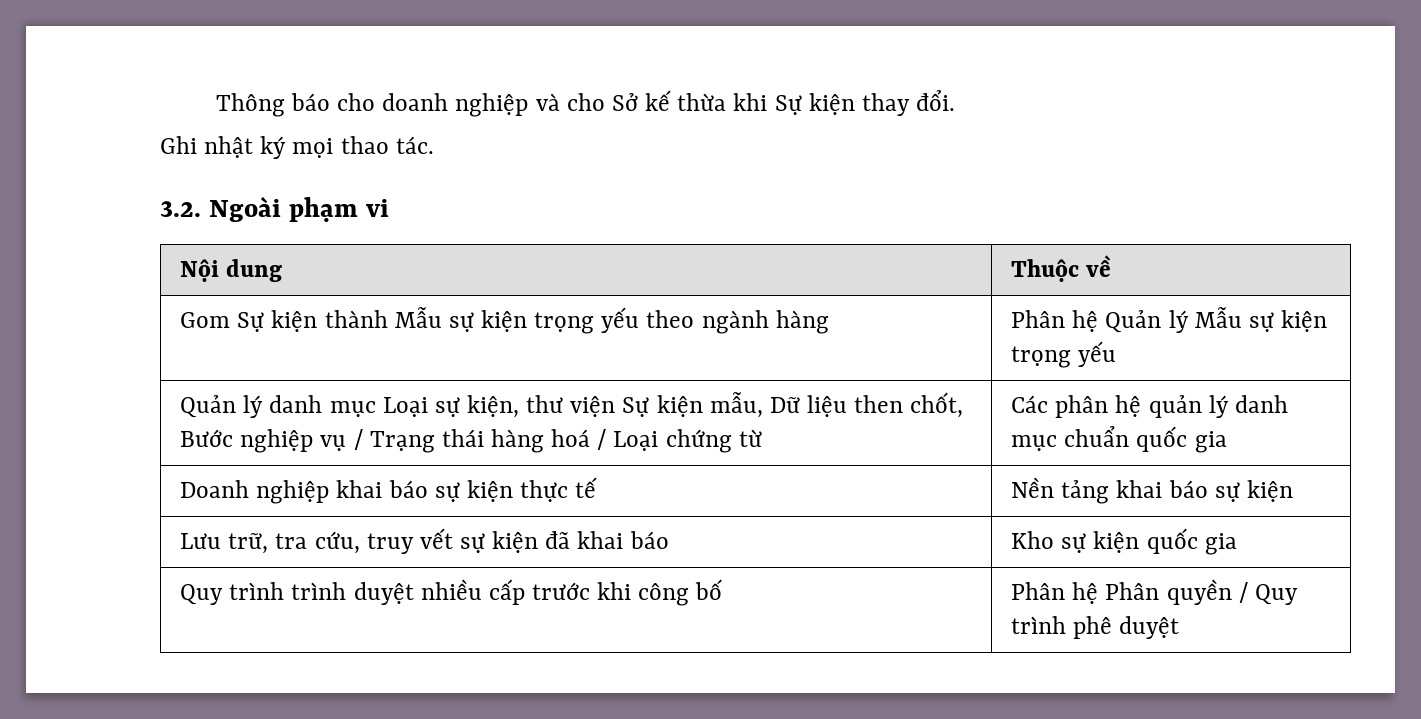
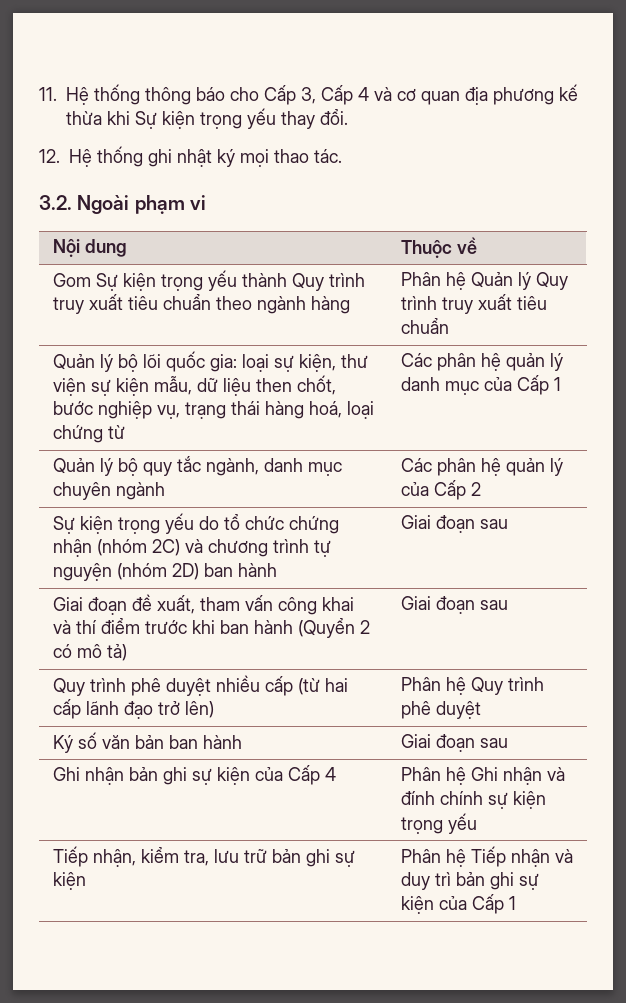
[215,93,638,117] Thông báo cho doanh nghiệp và cho Sở -> [39,84,554,105] 11. Hệ thống thông báo cho Cấp 3, Cấp 4 và cơ quan địa phương
(855, 104) none -> [200,108,276,129] trọng yếu
[160,136,197,154] Ghi -> [39,146,172,167] 12. Hệ thống ghi
[324,307,640,334] thành Mẫu sự kiện trọng yếu -> [160,270,365,291] [52,294,211,314] trọng yếu thành Quy trình truy xuất tiêu chuẩn
[1194,307,1328,332] [1011,341,1117,368] [180,395,428,418] Mẫu sự kiện trọng yếu // Quản lý danh mục Loại -> [535,272,568,290] [400,294,547,314] [400,318,449,334] [52,351,269,372] Quy trình truy xuất tiêu chuẩn // Quản lý bộ lõi quốc gia: loại
[622,397,650,417] Sự -> [90,379,111,396] sự
[769,397,800,413] Dữ -> [196,378,218,392] dữ
[180,429,659,453] Bước nghiệp vụ / Trạng thái hàng hoá / Loại -> [52,401,374,419] bước nghiệp vụ, trạng thái hàng hoá, loại
[1064,426,1227,453] [180,477,598,504] [1011,477,1293,504] [180,528,669,554] [1011,528,1237,555] [180,579,723,606] [1011,579,1298,605] [1011,616,1180,639] chuẩn quốc gia // Doanh nghiệp khai báo sự kiện thực tế | Nền tảng khai báo sự kiện // Lưu trữ, tra cứu, truy vết sự kiện đã khai báo | Kho sự kiện quốc gia // Quy trình trình duyệt nhiều cấp trước khi công bố | Phân hệ Phân quyền / Quy trình phê duyệt -> [483,375,561,395] [52,456,342,476] [52,482,165,500] [400,458,563,476] [400,480,481,500] [52,513,339,534] [52,539,331,557] [52,563,277,581] [400,515,508,533] [52,594,354,615] [52,618,370,638] [52,644,127,661] [400,596,508,614] [52,675,348,696] [52,699,214,719] [400,677,544,695] [400,701,481,719] [52,732,242,753] [400,734,508,752] [52,765,336,785] [400,767,565,785] [400,791,546,809] [400,813,477,834] [52,846,355,867] [52,872,86,890] [400,846,573,867] [400,872,539,890] [400,894,516,914] của Cấp 1 // Quản lý bộ quy tắc ngành, danh mục chuyên ngành | Các phân hệ quản lý của Cấp 2 // Sự kiện trọng yếu do tổ chức chứng nhận (nhóm 2C) và chương trình tự nguyện (nhóm 2D) ban hành | Giai đoạn sau // Giai đoạn đề xuất, tham vấn công khai và thí điểm trước khi ban hành (Quyển 2 có mô tả) | Giai đoạn sau // Quy trình phê duyệt nhiều cấp (từ hai cấp lãnh đạo trở lên) | Phân hệ Quy trình phê duyệt // Ký số văn bản ban hành | Giai đoạn sau // Ghi nhận bản ghi sự kiện của Cấp 4 | Phân hệ Ghi nhận và đính chính sự kiện trọng yếu // Tiếp nhận, kiểm tra, lưu trữ bản ghi sự kiện | Phân hệ Tiếp nhận và duy trì bản ghi sự kiện của Cấp 1

